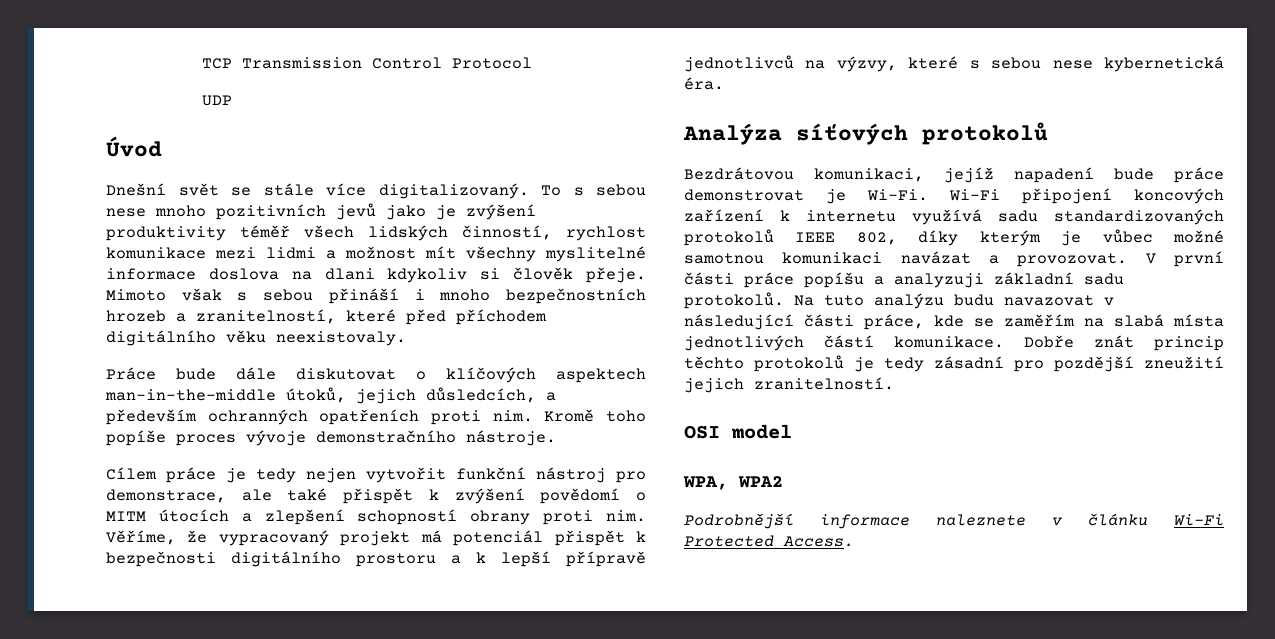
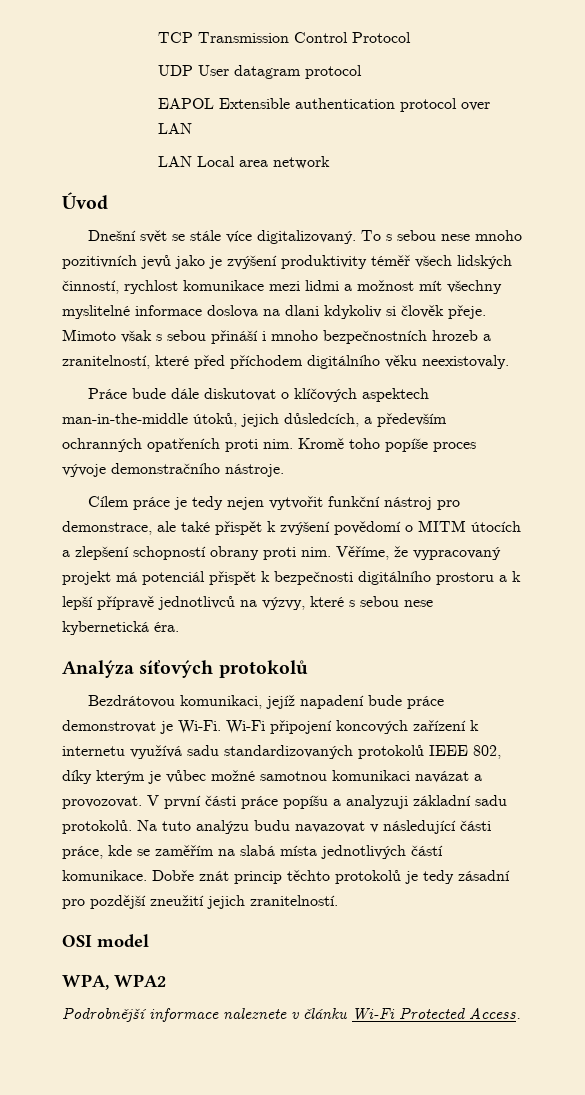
(232, 100) none -> [197,65,362,79] [157,98,490,112] [157,123,192,134] [157,156,330,169] User datagram protocol // EAPOL Extensible authentication protocol over LAN // LAN Local area network

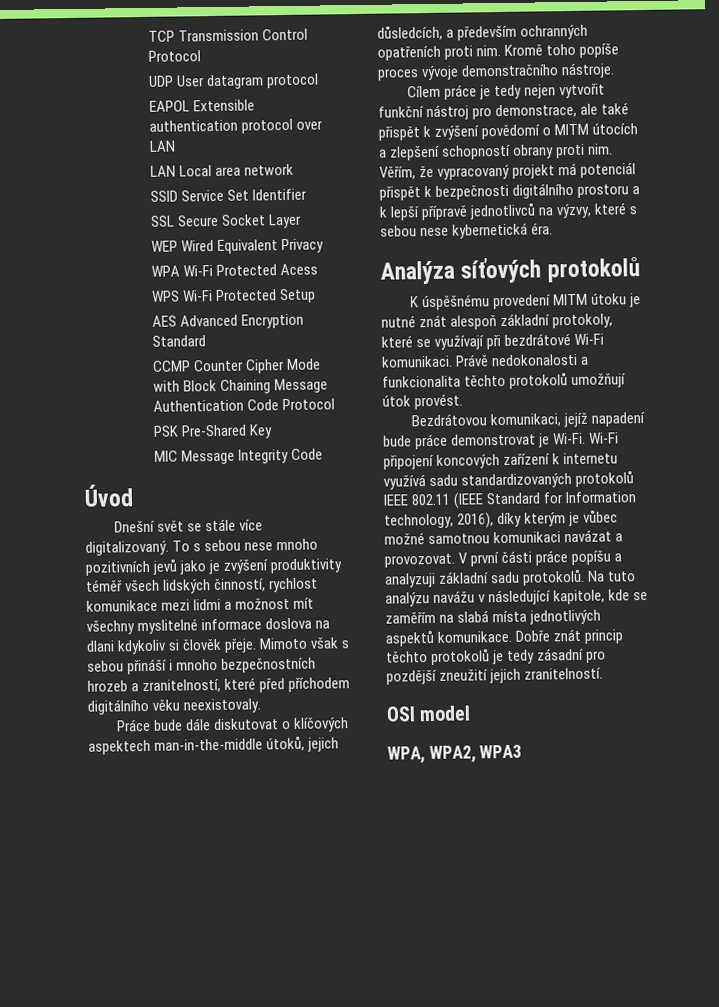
(330, 162) none -> [149,188,308,202] [149,213,303,229] [150,238,325,254] [150,263,319,277] [151,288,317,304] [151,313,304,329] [151,335,206,347] [151,358,322,374] [152,378,329,394] [152,398,335,412] [152,424,273,439] [153,448,324,465] // SSID Service Set Identifier // SSL Secure Socket Layer // WEP Wired Equivalent Privacy // WPA Wi-Fi Protected Acess // WPS Wi-Fi Protected Setup // AES Advanced Encryption Standard // CCMP Counter Cipher Mode with Block Chaining Message Authentication Code Protocol // PSK Pre-Shared Key // MIC Message Integrity Code
[336,546,389,560] Věříme, -> [379,166,416,180] Věřím,
(308, 669) none -> [409,293,642,311] [381,313,614,330] [381,333,605,350] [381,353,590,368] [382,372,627,389] [382,393,464,410] // K úspěšnému provedení MITM útoku je nutné znát alespoň základní protokoly, které se využívají při bezdrátové Wi-Fi komunikaci. Právě nedokonalosti a funkcionalita těchto protokolů umožňují útok provést.
[473,745,501,759] 802, -> [411,491,638,509] [384,512,495,529] 802.11 (IEEE Standard for Information technology, 2016),
[254,820,491,834] [62,846,103,859] budu navazovat v následující části práce, -> [433,589,606,606] navážu v následující kapitole,
[411,845,443,856] částí -> [385,629,434,647] aspektů
[114,974,166,987] [62,1007,521,1022] WPA2 // Podrobnější informace naleznete v článku Wi-Fi Protected Access. -> [428,744,523,764] WPA2, WPA3

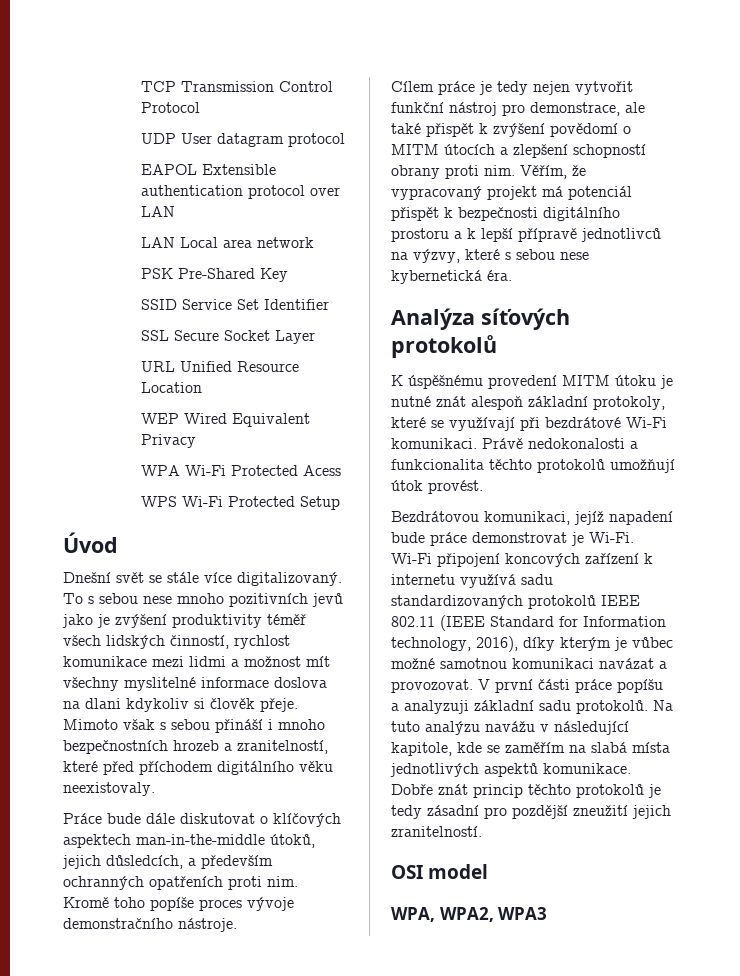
(295, 169) none -> [140,268,288,282] // PSK Pre-Shared Key
(303, 221) none -> [140,361,299,372] [140,382,202,393] // URL Unified Resource Location
[151,313,304,329] [151,335,206,347] [151,358,322,374] [152,378,329,394] [152,398,335,412] [152,424,273,439] [153,448,324,465] // AES Advanced Encryption Standard // CCMP Counter Cipher Mode with Block Chaining Message Authentication Code Protocol // PSK Pre-Shared Key // MIC Message Integrity Code -> (340, 503) none

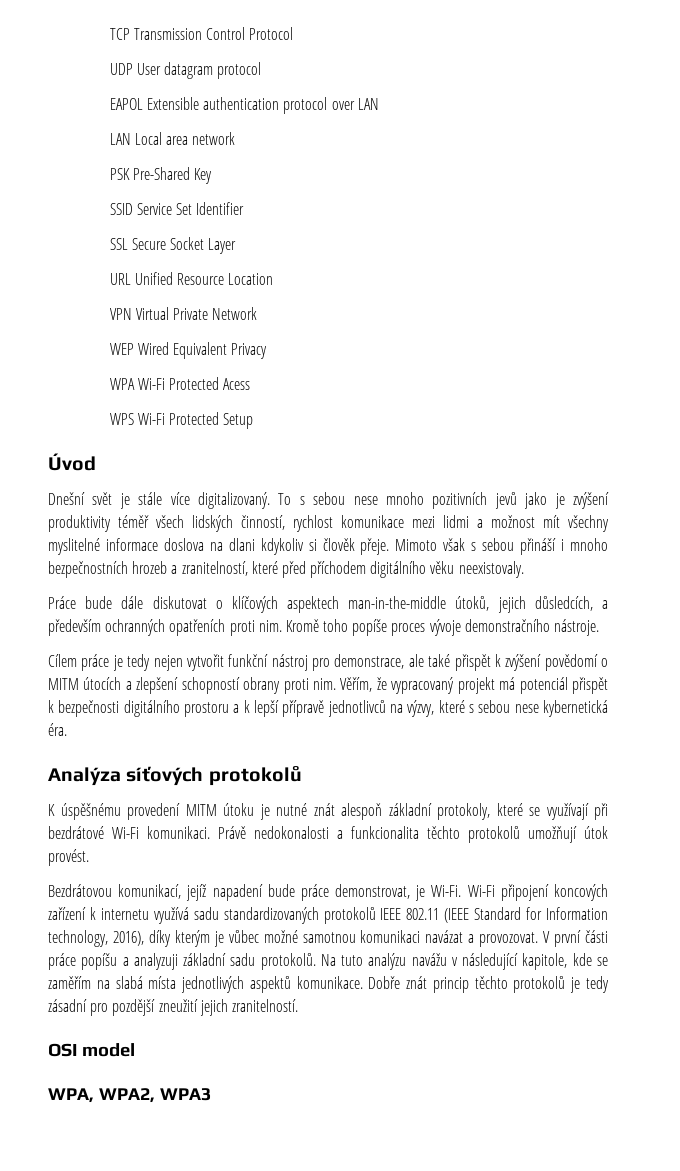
(202, 387) none -> [109,307,258,320] // VPN Virtual Private Network
[149,575,162,583] se -> [119,493,130,509] je
[484,511,570,525] komunikaci, -> [118,884,182,899] komunikací,
[472,532,567,543] demonstrovat -> [335,884,411,899] demonstrovat,

